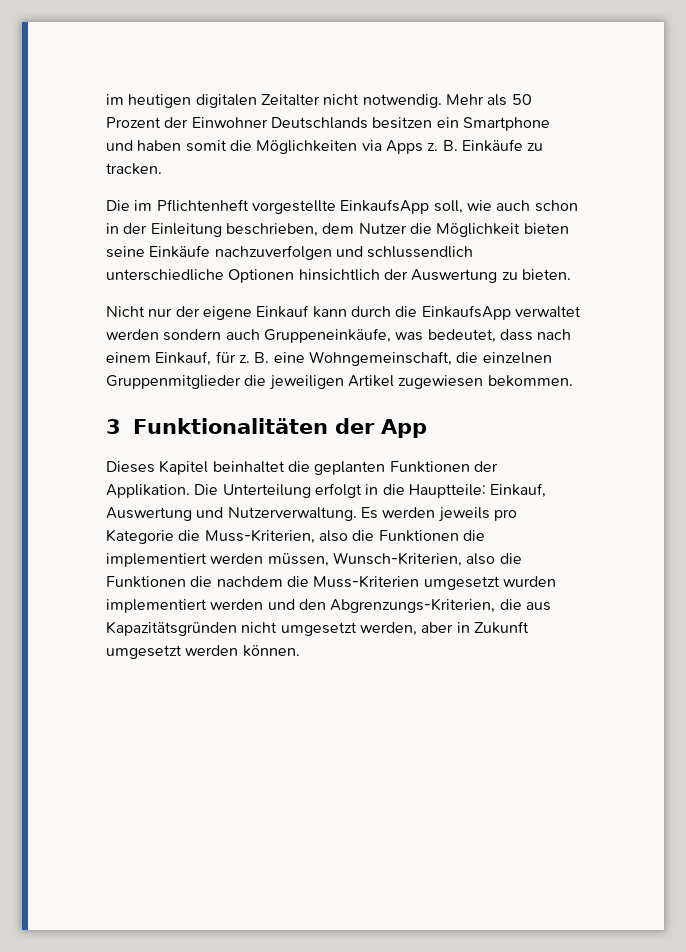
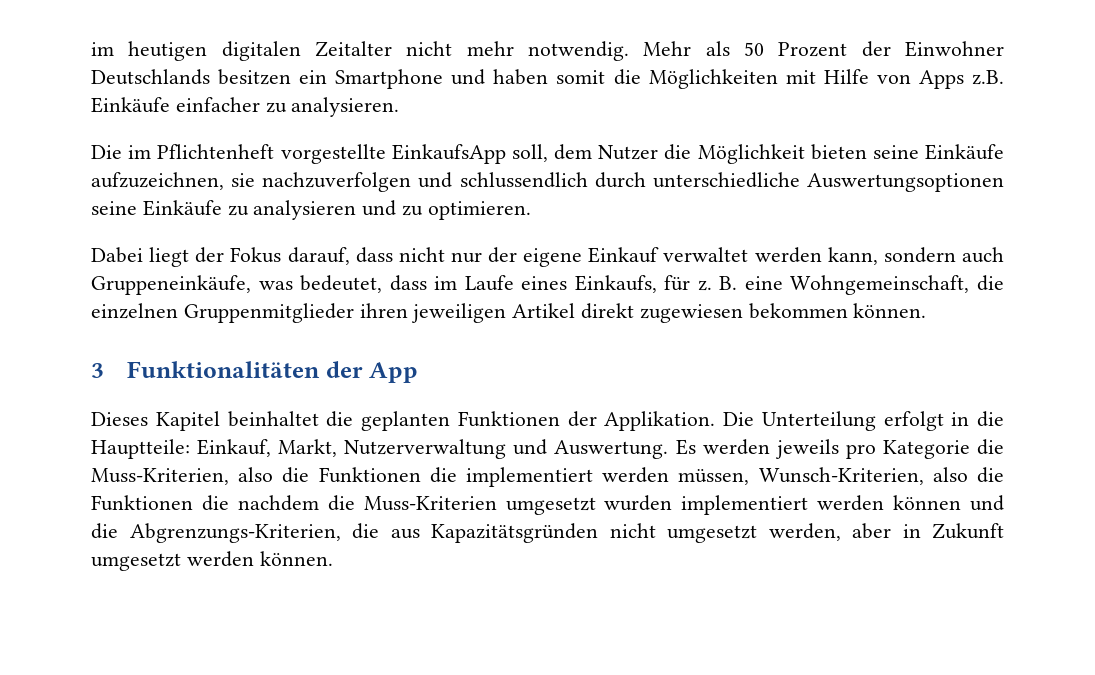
(360, 99) none -> [466,41,514,56] mehr
[361,139,544,154] [106,163,162,175] via Apps z. B. Einkäufe zu tracken. -> [785,69,1005,89] [91,97,400,117] mit Hilfe von Apps z.B. Einkäufe einfacher zu analysieren.
[466,200,578,212] [106,223,318,237] wie auch schon in der Einleitung beschrieben, -> (548, 153) none
(211, 251) none -> [91,172,256,190] aufzuzeichnen, sie
[106,269,571,283] [106,305,511,320] unterschiedliche Optionen hinsichtlich der Auswertung zu bieten. // Nicht nur der eigene Einkauf kann durch die EinkaufsApp -> [594,172,1004,192] [91,200,531,220] [91,247,660,267] durch unterschiedliche Auswertungsoptionen seine Einkäufe zu analysieren und zu optimieren. // Dabei liegt der Fokus darauf, dass nicht nur der eigene Einkauf
(159, 334) none -> [827,247,878,265] kann,
[537,329,572,340] [106,351,212,366] nach einem Einkauf, -> [434,275,657,293] im Laufe eines Einkaufs,
[244,375,267,386] die -> [359,303,408,318] ihren
[398,375,573,389] zugewiesen bekommen. -> [581,303,927,323] direkt zugewiesen bekommen können.
[106,507,357,521] Auswertung und Nutzerverwaltung. -> [278,439,669,459] Markt, Nutzerverwaltung und Auswertung.
[267,599,326,610] und den -> [893,495,1004,511] [91,523,118,539] können und die

